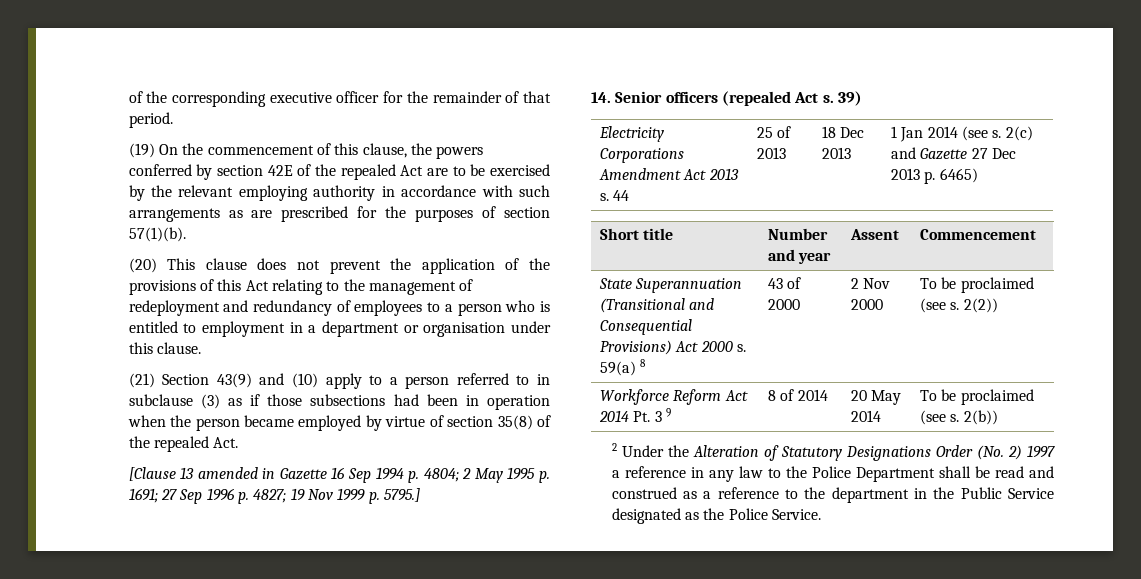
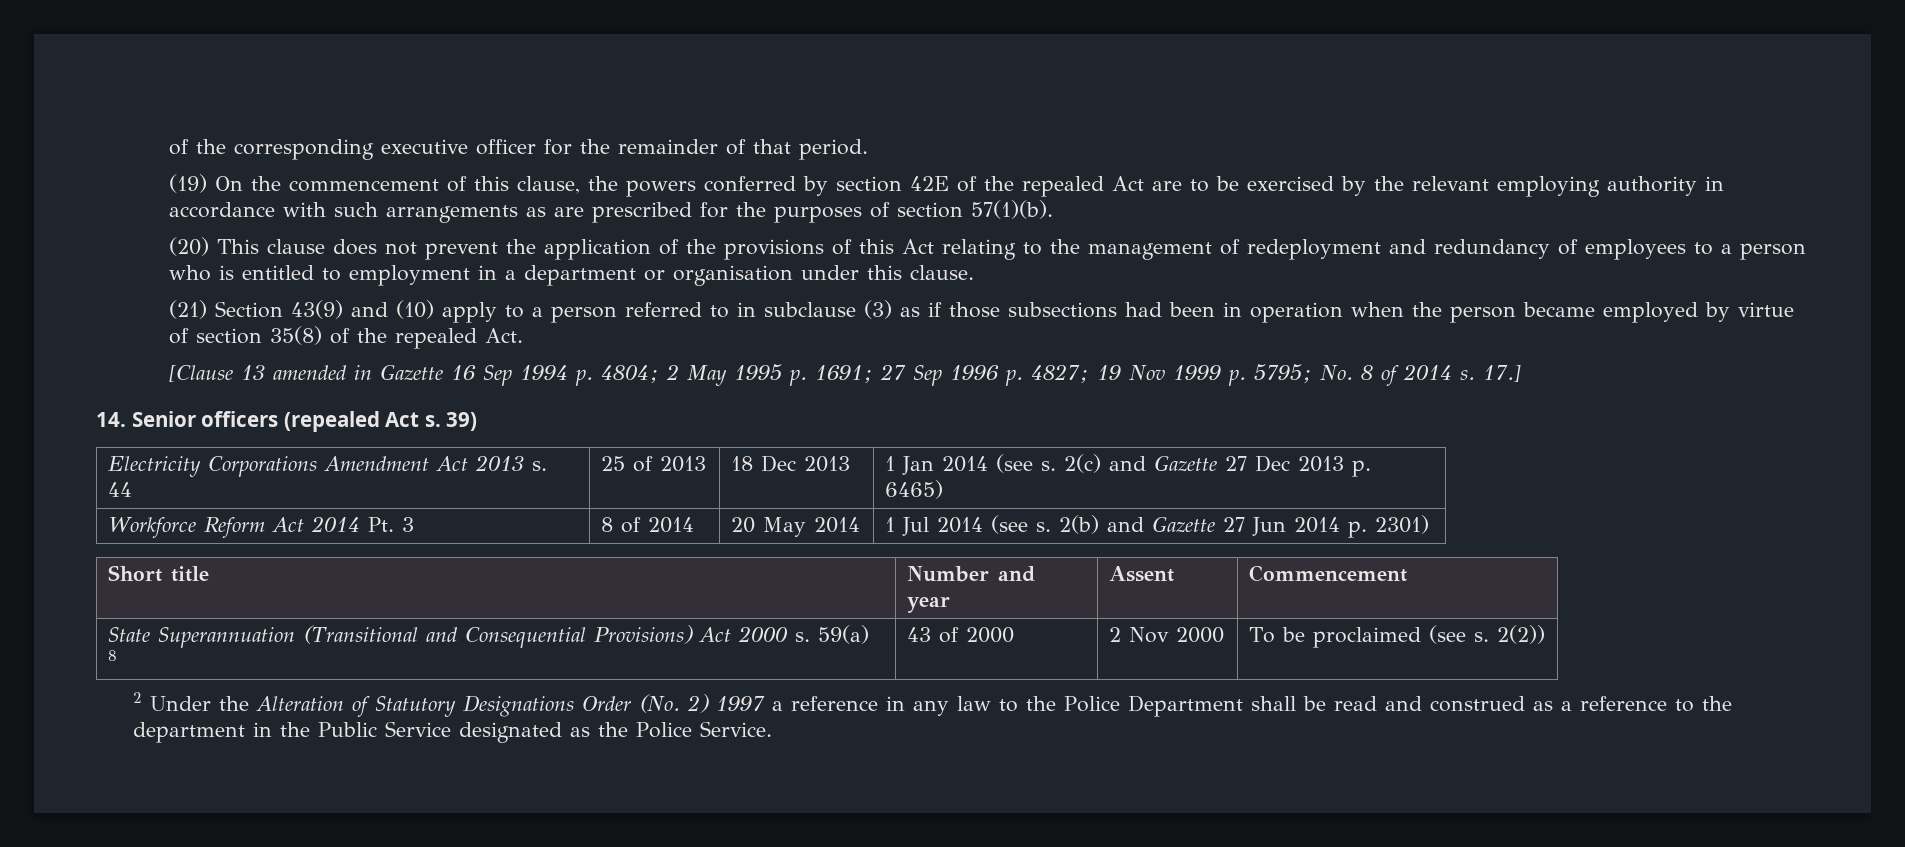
[383,488,420,502] 5795.] -> [1254,364,1522,386] 5795; No. 8 of 2014 s. 17.]
(978, 175) none -> [108,516,415,538] [601,517,695,533] [731,517,861,537] [885,515,1430,538] // Workforce Reform Act 2014 Pt. 3 | 8 of 2014 | 20 May 2014 | 1 Jul 2014 (see s. 2(b) and Gazette 27 Jun 2014 p. 2301)
[599,389,748,405] [598,408,671,422] [767,389,828,401] [850,390,902,405] [850,410,881,422] [919,389,1034,405] [919,410,998,425] // Workforce Reform Act 2014 Pt. 3 9 | 8 of 2014 | 20 May 2014 | To be proclaimed (see s. 2(b)) -> (1546, 634) none

